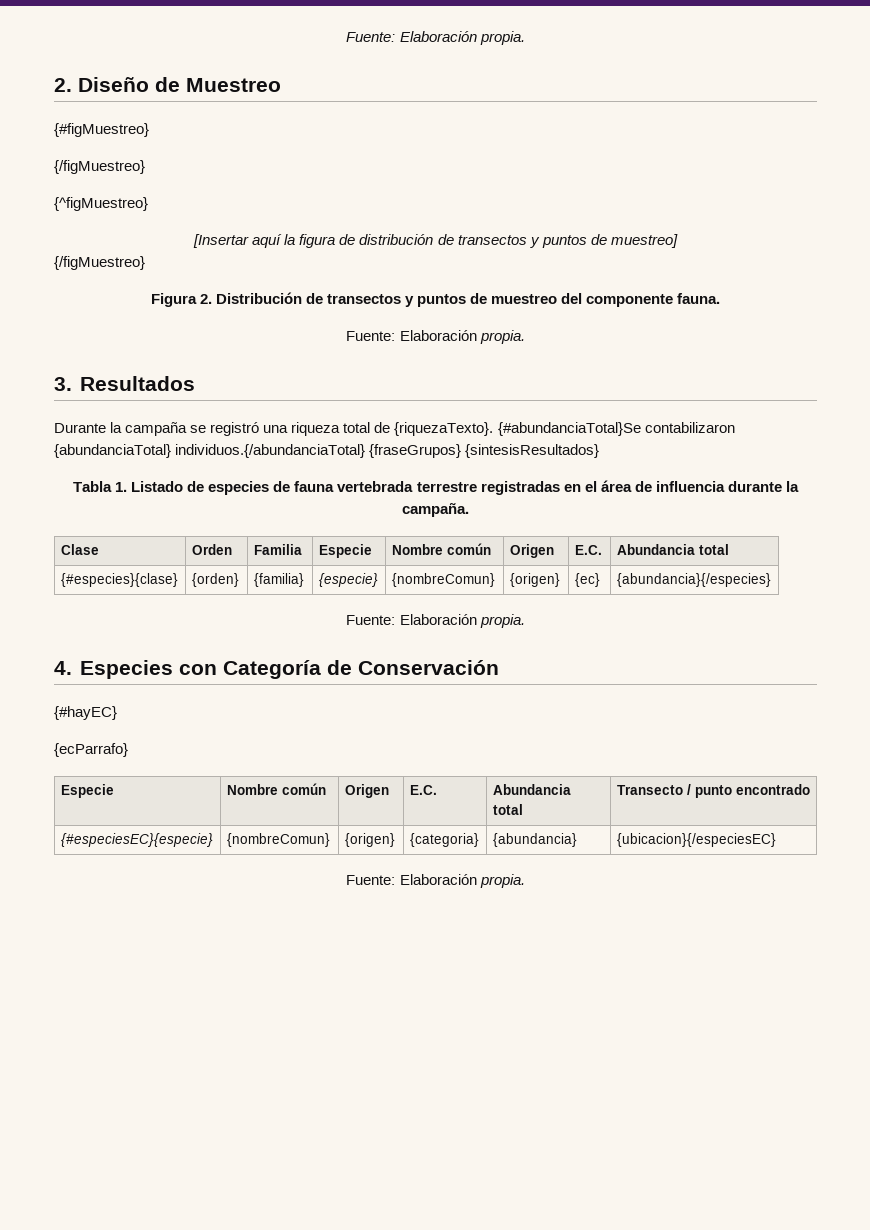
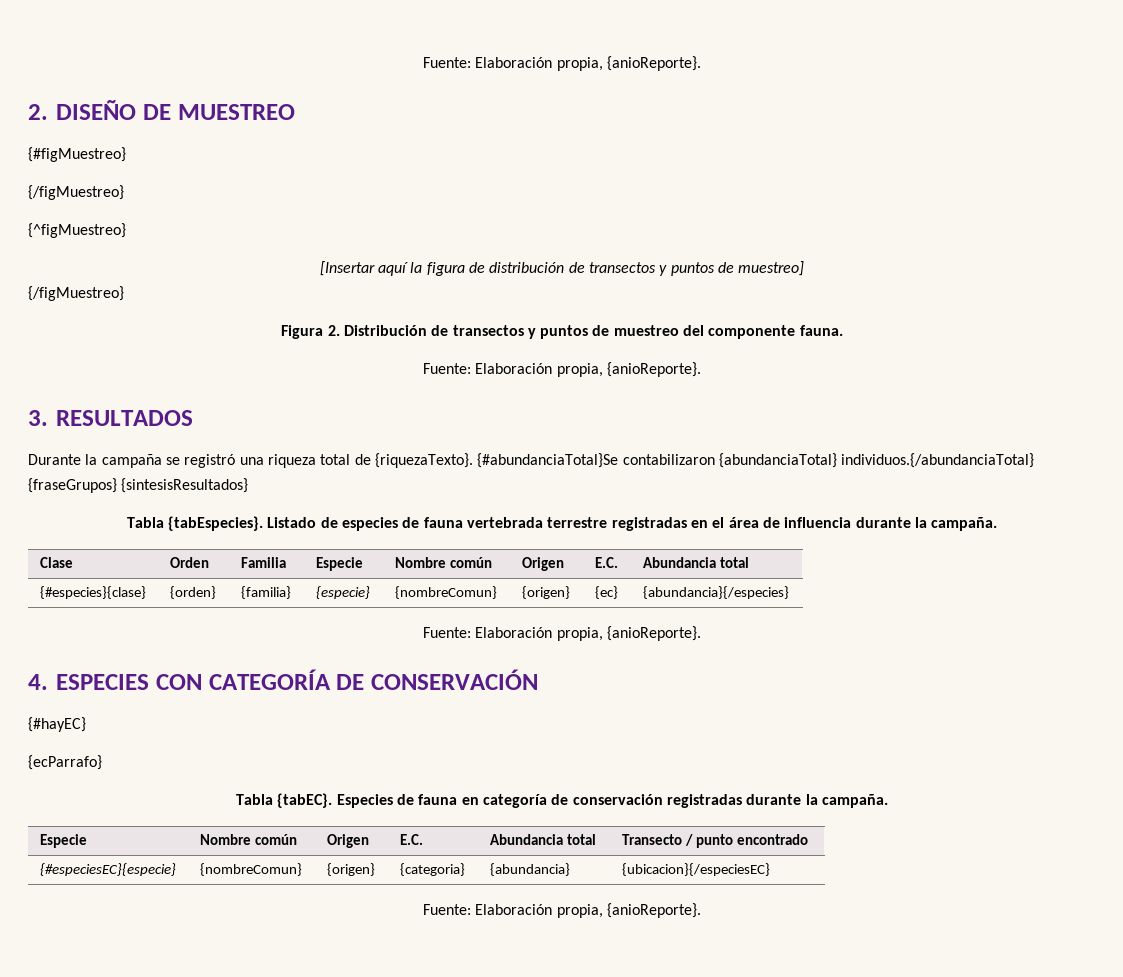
[346,31,525,45] [54,77,281,92] Fuente: Elaboración propia. // 2. Diseño de Muestreo -> [423,56,701,71] [28,100,295,120] Fuente: Elaboración propia, {anioReporte}. // 2. DISEÑO DE MUESTREO
[479,330,525,344] propia. -> [556,362,701,377] propia, {anioReporte}.
[79,376,195,391] Resultados -> [56,410,193,426] RESULTADOS
[115,482,128,492] 1. -> [168,516,264,531] {tabEspecies}.
[479,614,525,628] propia. -> [556,626,701,641] propia, {anioReporte}.
[79,660,499,679] [54,706,117,720] [54,743,128,757] Especies con Categoría de Conservación // {#hayEC} // {ecParrafo} -> [56,669,538,690] [28,717,86,732] [28,755,102,770] [236,793,888,808] ESPECIES CON CATEGORÍA DE CONSERVACIÓN // {#hayEC} // {ecParrafo} // Tabla {tabEC}. Especies de fauna en categoría de conservación registradas durante la campaña.
[479,874,525,888] propia. -> [556,903,701,918] propia, {anioReporte}.

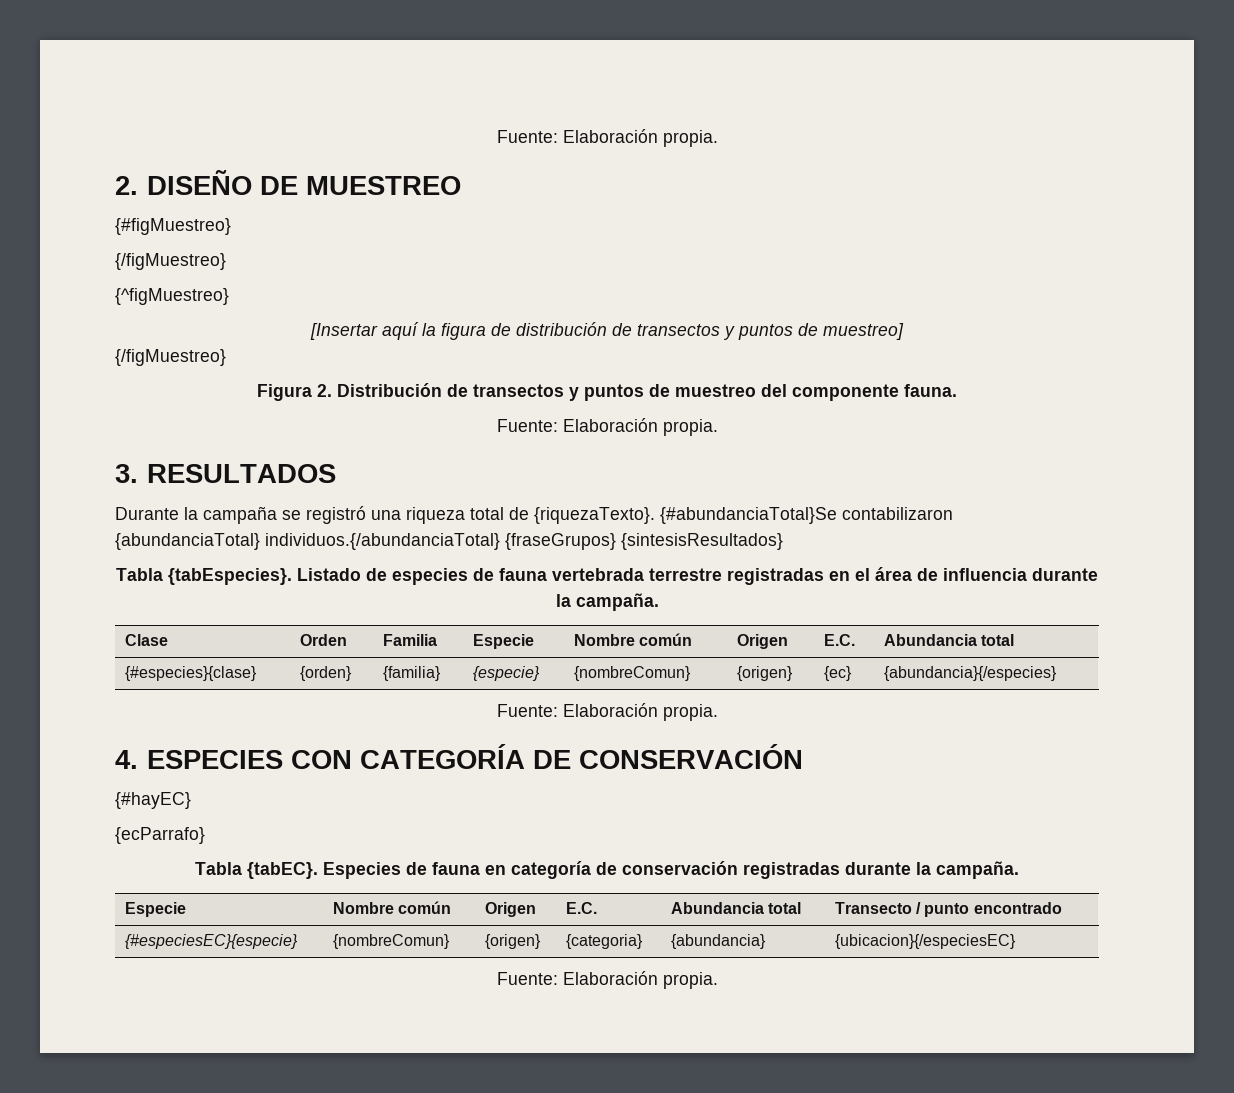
[423,56,701,71] Fuente: Elaboración propia, {anioReporte}. -> [496,129,718,147] Fuente: Elaboración propia.
[556,362,701,377] propia, {anioReporte}. -> [662,419,718,436] propia.
[556,626,701,641] propia, {anioReporte}. -> [662,704,718,721] propia.
[556,903,701,918] propia, {anioReporte}. -> [662,972,718,989] propia.

